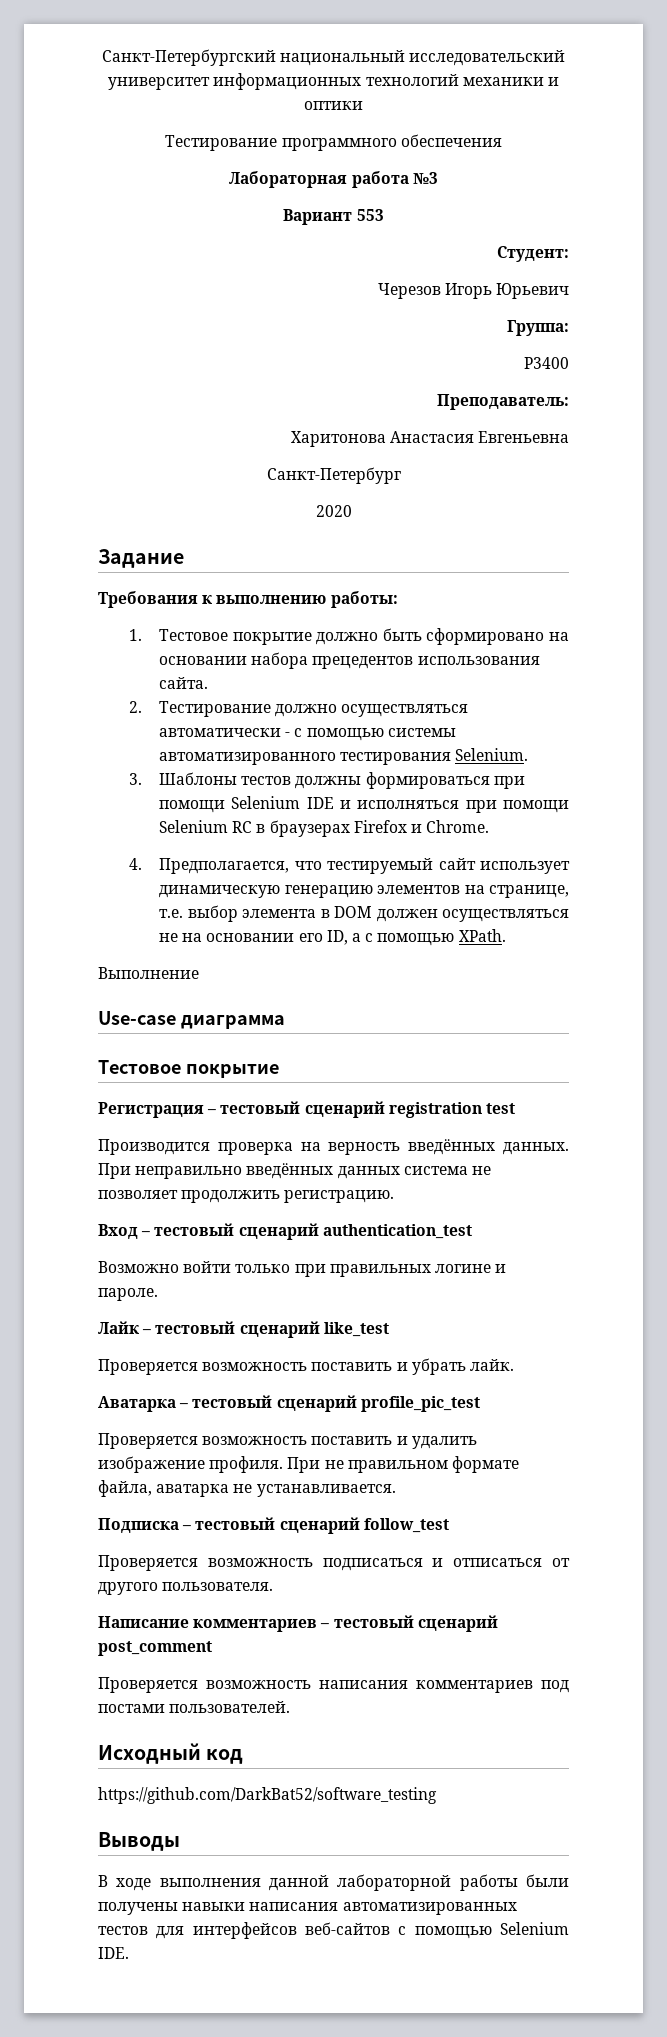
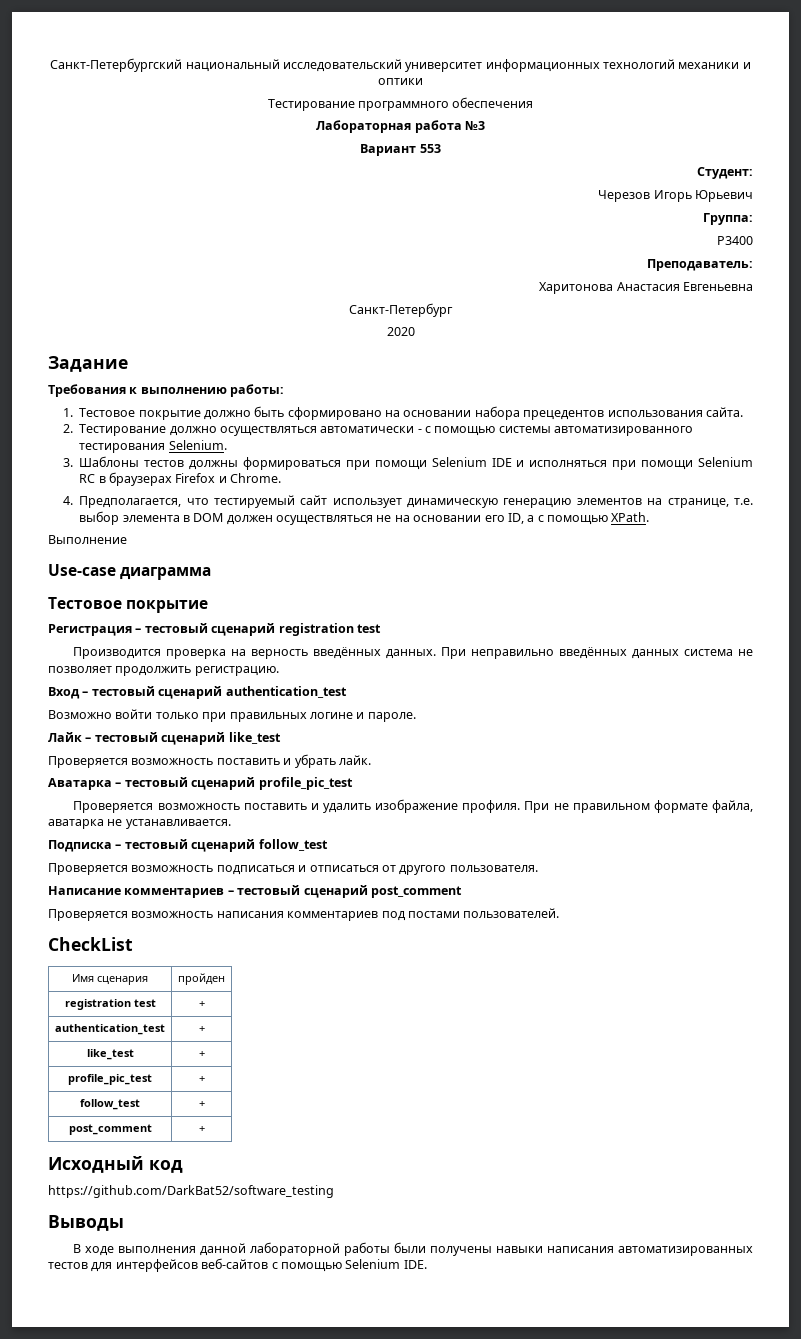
(291, 1707) none -> [48,937,133,951] [72,974,148,985] [178,973,225,985] [64,999,156,1010] [198,1001,205,1007] [55,1024,165,1035] [198,1026,205,1032] [86,1049,134,1060] [198,1051,205,1057] [68,1074,152,1085] [198,1076,205,1082] [80,1099,140,1110] [198,1101,205,1107] [68,1124,152,1135] [198,1126,205,1132] // CheckList // Имя сценария | пройден // registration test | + // authentication_test | + // like_test | + // profile_pic_test | + // follow_test | + // post_comment | +

